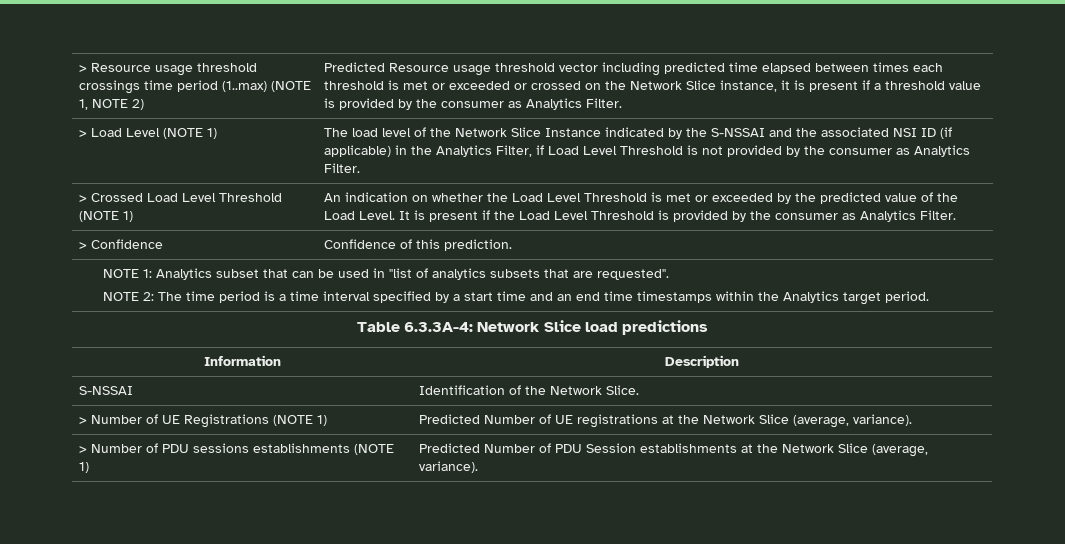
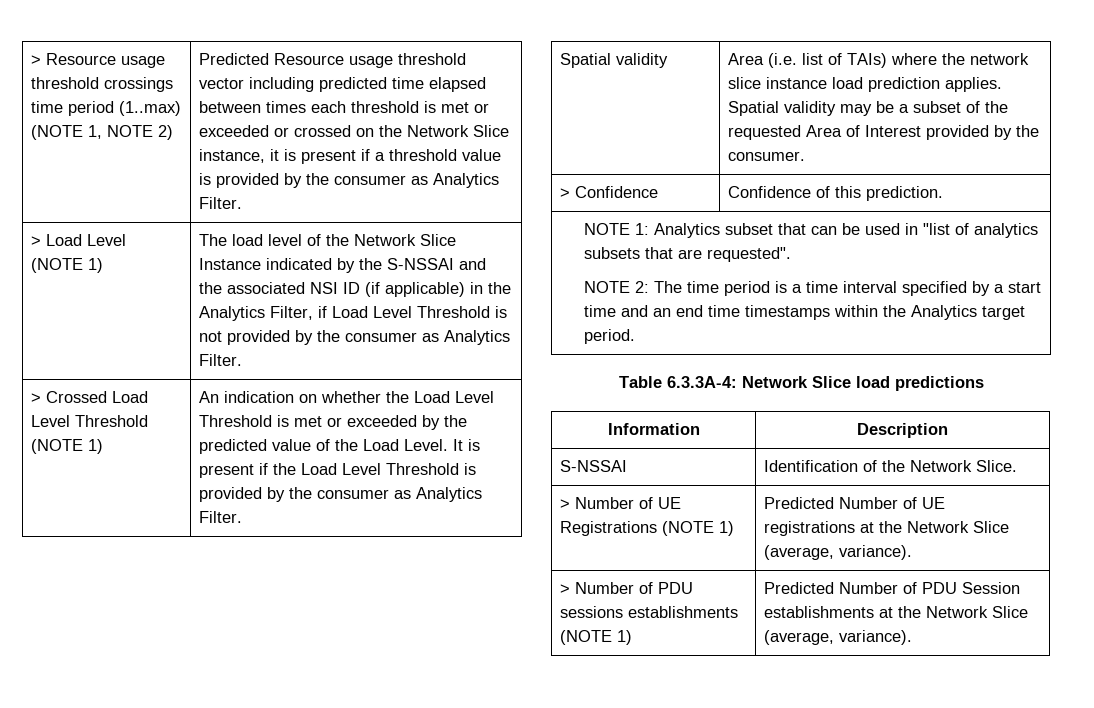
(956, 215) none -> [560,53,669,68] [728,53,1030,68] [728,77,1003,92] [728,101,1009,116] [728,125,1040,140] [728,151,806,161] // Spatial validity | Area (i.e. list of TAIs) where the network slice instance load prediction applies. Spatial validity may be a subset of the requested Area of Interest provided by the consumer.

